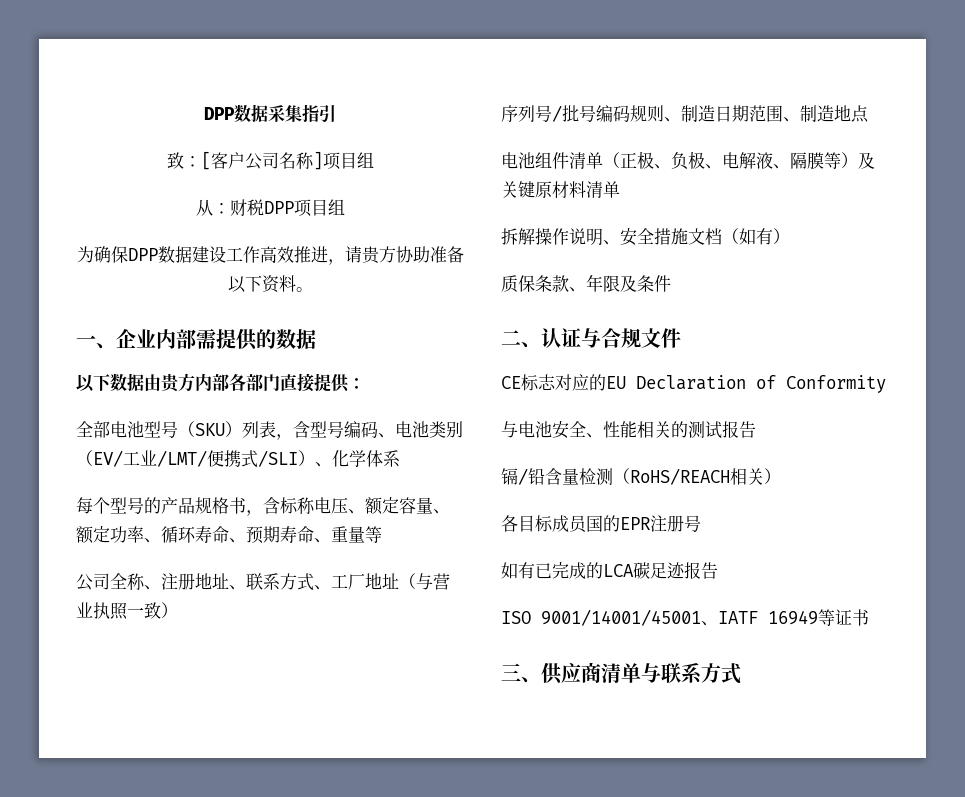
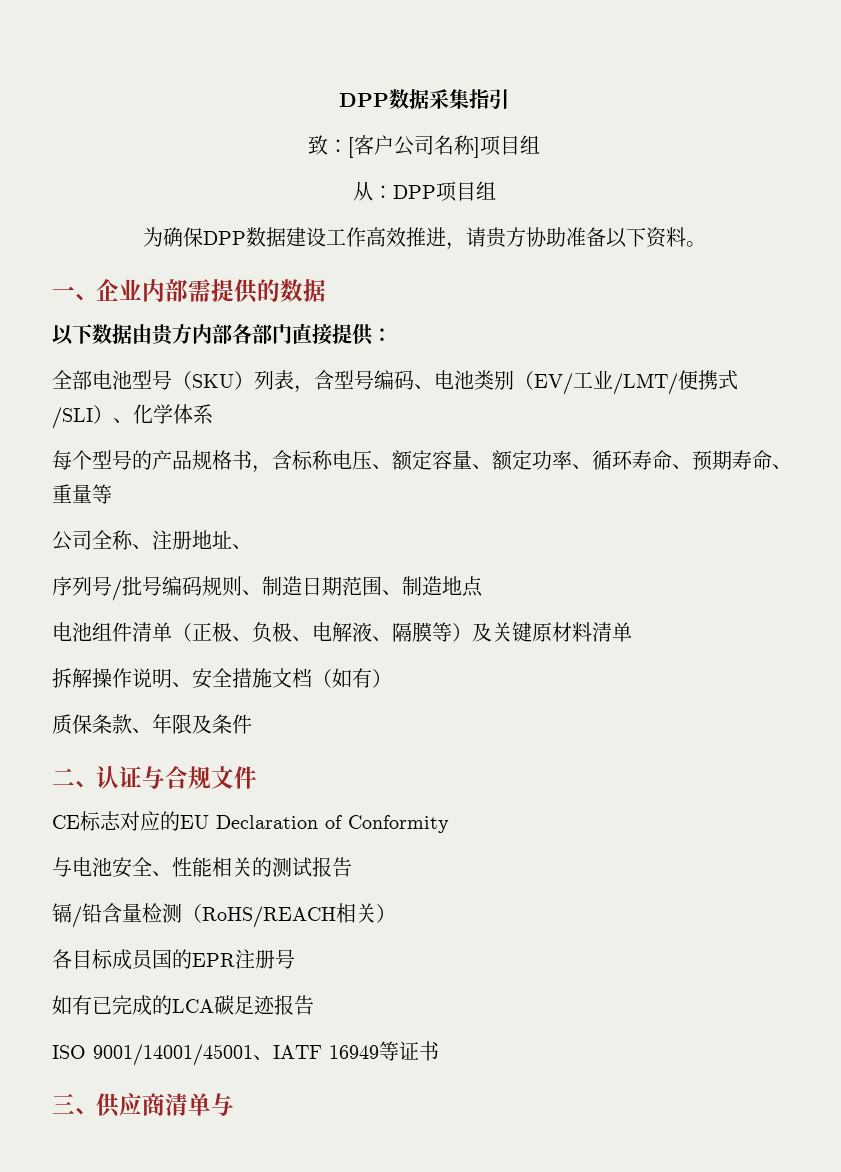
[229,199,264,216] 财税 -> (393, 192) none
[246,573,450,591] [76,602,178,620] 联系方式、工厂地址（与营业执照一致） -> (252, 546) none
[661,662,741,684] 联系方式 -> (234, 1104) none

